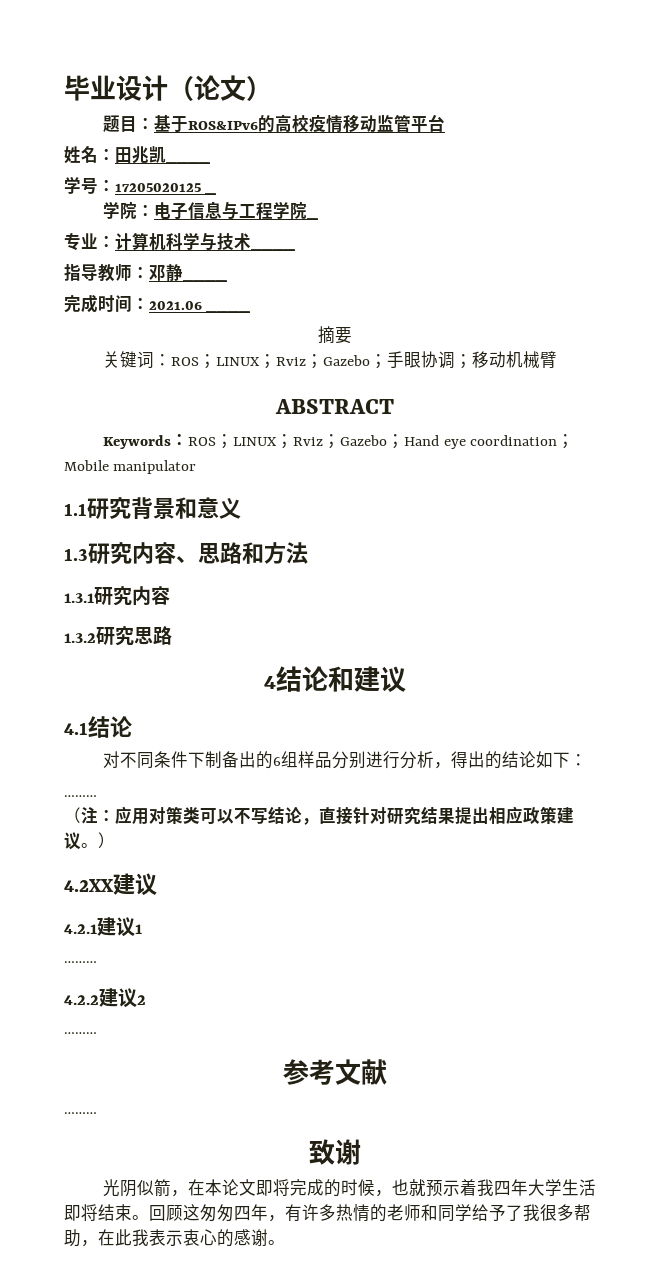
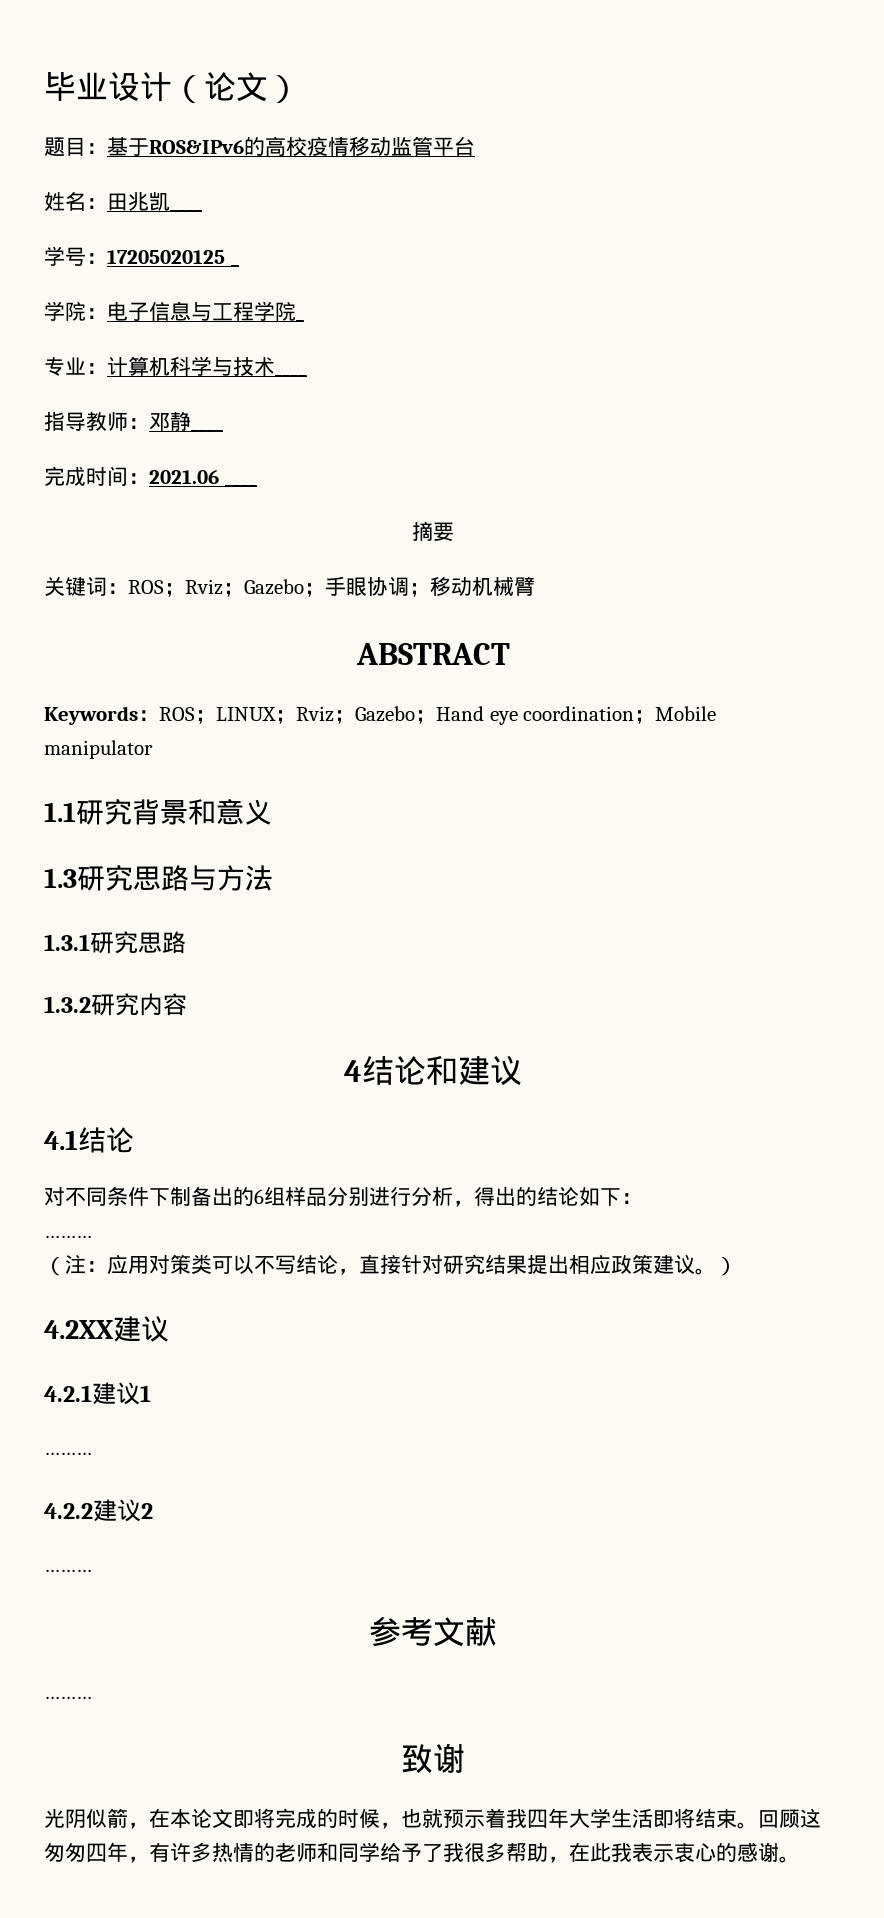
[216,354,277,369] LINUX； -> (185, 590) none
[132,542,264,564] 内容、思路和 -> [133,865,217,891] 思路与
[132,586,170,606] 内容 -> [138,931,186,954] 思路
[134,626,172,645] 思路 -> [139,993,187,1016] 内容

